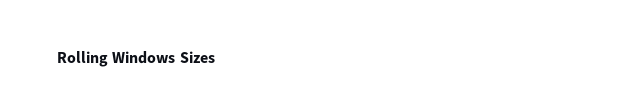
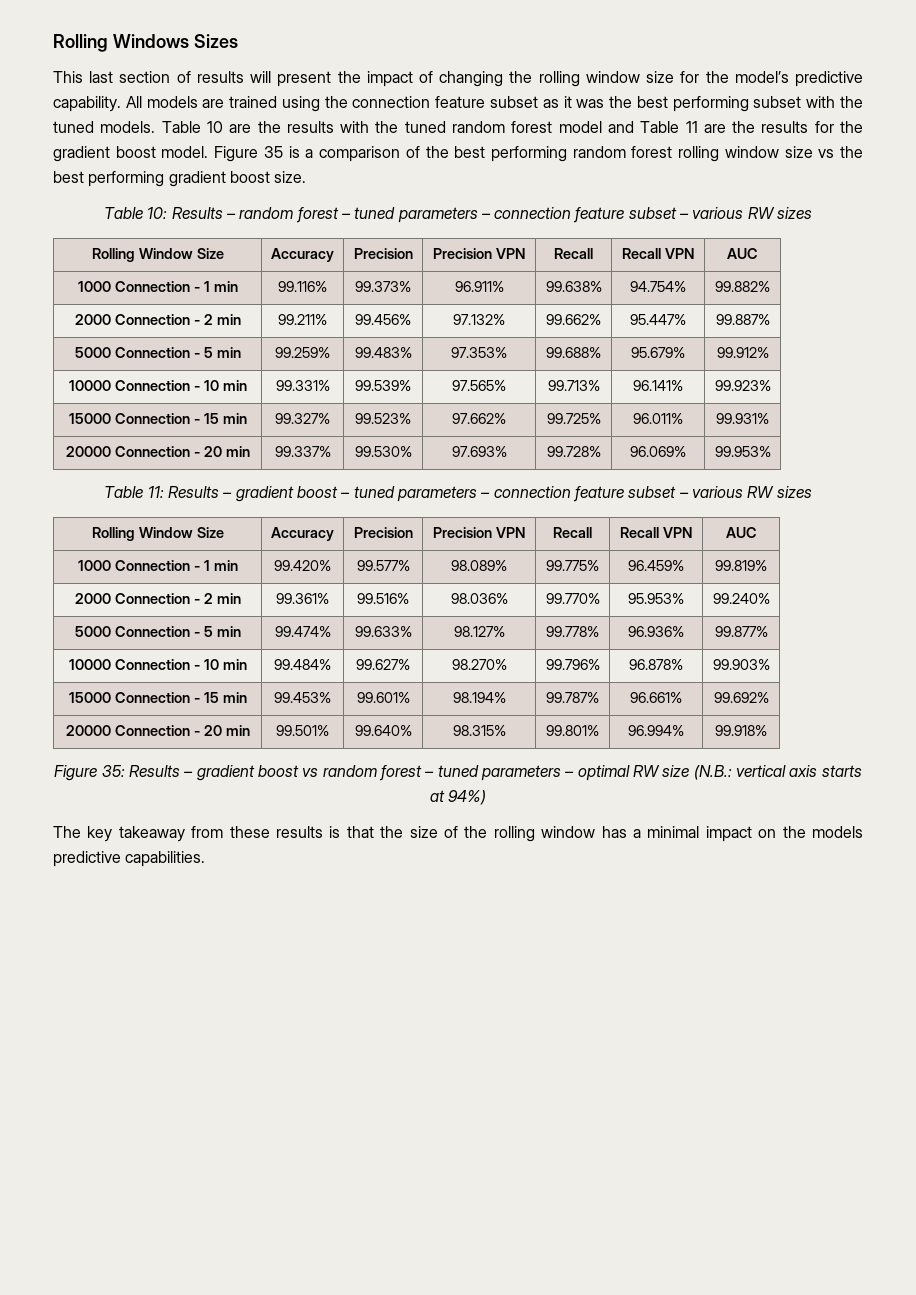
(215, 57) none -> [53,71,863,87] [53,96,864,112] [53,121,863,133] [53,146,863,162] [53,171,307,187] [103,207,813,223] [91,248,224,262] [271,248,334,262] [353,248,413,259] [433,248,525,259] [554,248,593,259] [622,248,694,259] [727,248,758,259] [77,281,238,292] [278,281,327,292] [355,281,411,292] [454,281,504,292] [545,281,602,292] [630,281,686,292] [715,281,770,292] [74,314,241,325] [278,314,327,325] [355,314,411,325] [453,314,505,325] [546,314,601,325] [630,314,686,325] [715,314,770,325] [74,347,241,358] [275,347,330,358] [354,347,412,358] [451,347,507,358] [546,347,601,358] [631,347,685,358] [716,347,769,358] [68,380,247,391] [275,380,330,391] [355,380,411,391] [452,380,506,391] [547,380,600,391] [633,380,683,391] [714,380,771,391] [68,413,247,424] [275,413,330,424] [355,413,411,424] [452,413,506,424] [546,413,601,424] [633,413,683,424] [716,413,769,424] [65,446,250,457] [274,446,331,457] [354,446,412,457] [451,446,507,457] [546,446,601,457] [630,446,686,457] [714,446,771,457] [104,486,812,502] [91,527,224,541] [271,527,334,541] [353,527,413,538] [433,527,525,538] [553,527,592,538] [620,527,692,538] [725,527,757,538] [77,560,238,571] [274,560,331,571] [356,560,410,571] [451,560,507,571] [546,560,599,571] [628,560,684,571] [715,560,767,571] [74,593,241,604] [276,593,329,604] [357,593,409,604] [450,593,508,604] [545,593,600,604] [628,593,684,604] [712,593,770,604] [74,626,241,637] [274,626,331,637] [354,626,412,637] [453,626,505,637] [546,626,599,637] [628,626,684,637] [714,626,768,637] [68,659,247,670] [274,659,331,670] [356,659,410,670] [451,659,507,670] [545,659,600,670] [629,659,683,670] [712,659,770,670] [68,692,247,703] [274,692,331,703] [356,692,410,703] [452,692,506,703] [546,692,599,703] [630,692,682,703] [713,692,769,703] [65,725,250,736] [276,725,329,736] [354,725,412,736] [452,725,506,736] [546,725,599,736] [628,725,684,736] [715,725,767,736] [54,765,862,781] [429,790,487,805] [53,826,863,842] [53,851,206,867] // This last section of results will present the impact of changing the rolling window size for the model’s predictive capability. All models are trained using the connection feature subset as it was the best performing subset with the tuned models. Table 10 are the results with the tuned random forest model and Table 11 are the results for the gradient boost model. Figure 35 is a comparison of the best performing random forest rolling window size vs the best performing gradient boost size. // Table 10: Results – random forest – tuned parameters – connection feature subset – various RW sizes // Rolling Window Size | Accuracy | Precision | Precision VPN | Recall | Recall VPN | AUC // 1000 Connection - 1 min | 99.116% | 99.373% | 96.911% | 99.638% | 94.754% | 99.882% // 2000 Connection - 2 min | 99.211% | 99.456% | 97.132% | 99.662% | 95.447% | 99.887% // 5000 Connection - 5 min | 99.259% | 99.483% | 97.353% | 99.688% | 95.679% | 99.912% // 10000 Connection - 10 min | 99.331% | 99.539% | 97.565% | 99.713% | 96.141% | 99.923% // 15000 Connection - 15 min | 99.327% | 99.523% | 97.662% | 99.725% | 96.011% | 99.931% // 20000 Connection - 20 min | 99.337% | 99.530% | 97.693% | 99.728% | 96.069% | 99.953% // Table 11: Results – gradient boost – tuned parameters – connection feature subset – various RW sizes // Rolling Window Size | Accuracy | Precision | Precision VPN | Recall | Recall VPN | AUC // 1000 Connection - 1 min | 99.420% | 99.577% | 98.089% | 99.775% | 96.459% | 99.819% // 2000 Connection - 2 min | 99.361% | 99.516% | 98.036% | 99.770% | 95.953% | 99.240% // 5000 Connection - 5 min | 99.474% | 99.633% | 98.127% | 99.778% | 96.936% | 99.877% // 10000 Connection - 10 min | 99.484% | 99.627% | 98.270% | 99.796% | 96.878% | 99.903% // 15000 Connection - 15 min | 99.453% | 99.601% | 98.194% | 99.787% | 96.661% | 99.692% // 20000 Connection - 20 min | 99.501% | 99.640% | 98.315% | 99.801% | 96.994% | 99.918% // Figure 35: Results – gradient boost vs random forest – tuned parameters – optimal RW size (N.B.: vertical axis starts at 94%) // The key takeaway from these results is that the size of the rolling window has a minimal impact on the models predictive capabilities.

